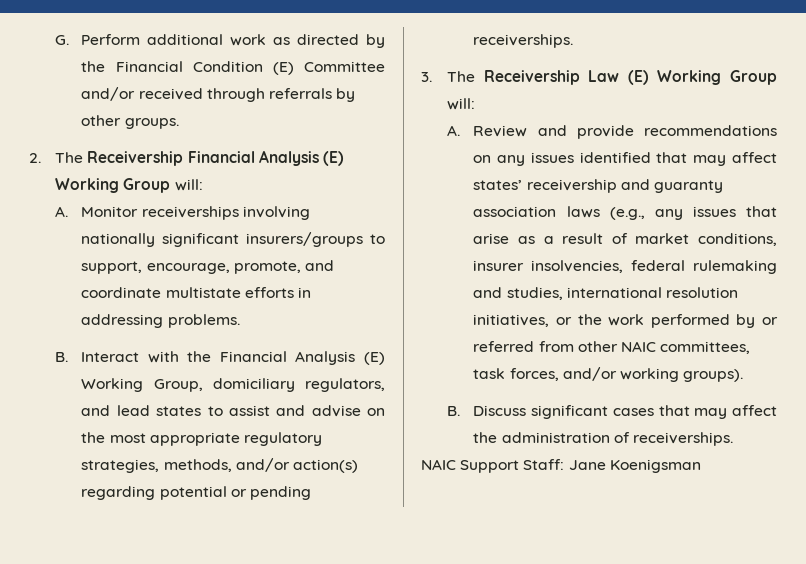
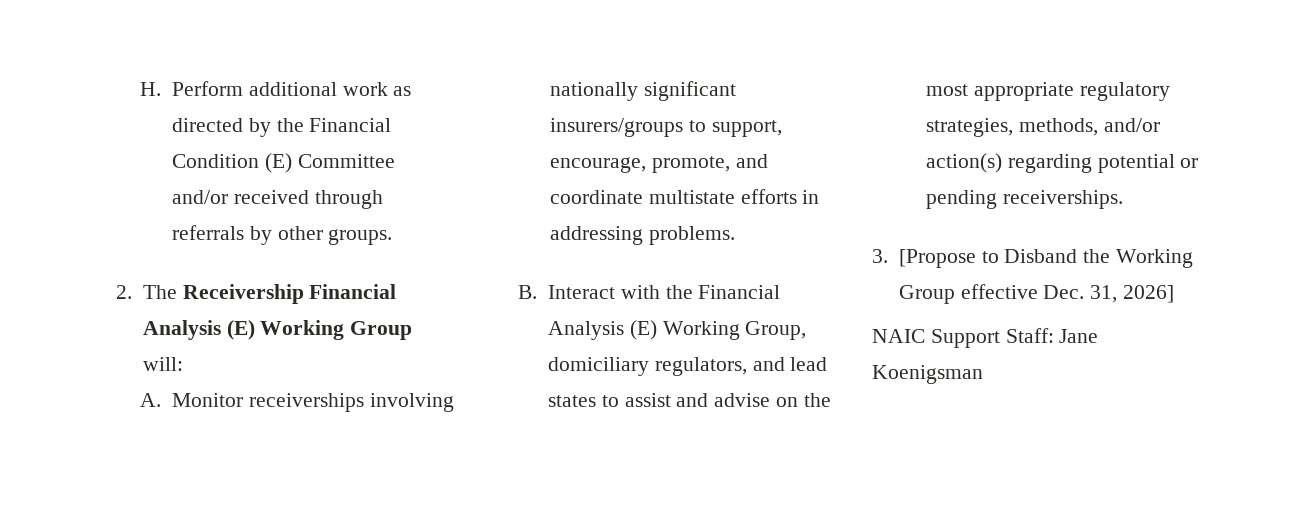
[55,35,70,45] G. -> [140,82,162,96] H.
[447,70,777,85] [447,98,476,110] [447,125,777,139] [473,152,777,166] [473,179,723,193] [473,206,777,220] [473,233,777,246] [473,260,777,274] [473,287,738,300] [473,314,779,328] [473,341,751,354] [473,367,744,382] [447,405,777,419] [473,432,733,446] The Receivership Law (E) Working Group will: // A. Review and provide recommendations on any issues identified that may affect states’ receivership and guaranty association laws (e.g., any issues that arise as a result of market conditions, insurer insolvencies, federal rulemaking and studies, international resolution initiatives, or the work performed by or referred from other NAIC committees, task forces, and/or working groups). // B. Discuss significant cases that may affect the administration of receiverships. -> [898,249,1193,268] [898,284,1174,304] [Propose to Disband the Working Group effective Dec. 31, 2026]

